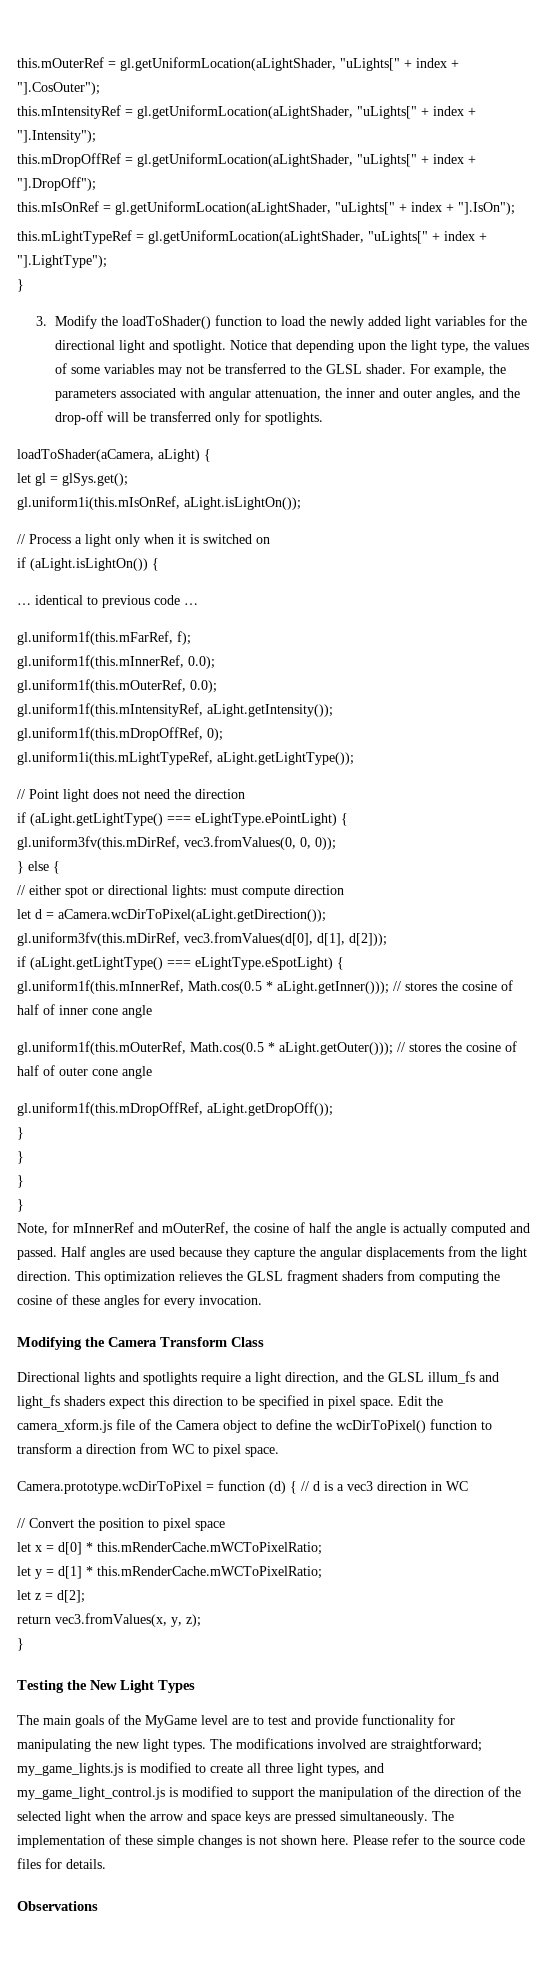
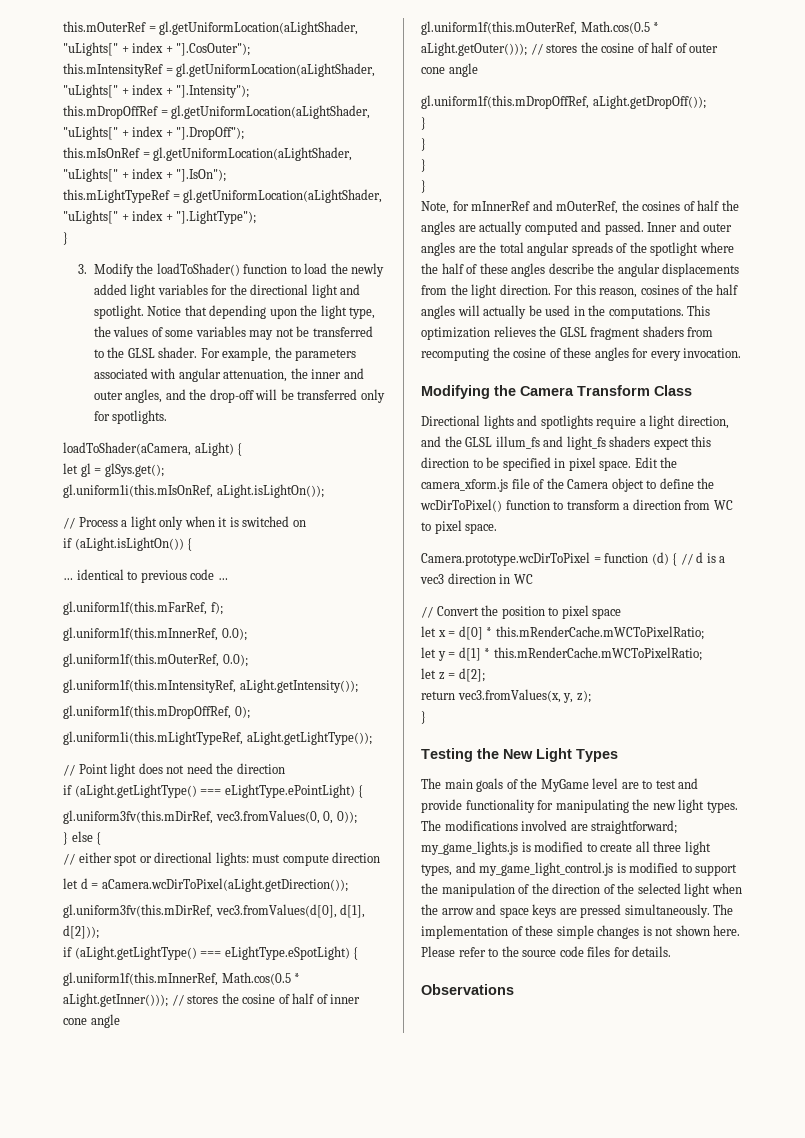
[254,1223,289,1233] cosine -> [642,201,681,211] cosines
[356,1223,399,1236] angle is -> [421,221,476,235] angles are
[61,1246,295,1260] Half angles are used because they capture -> [647,221,733,232] [421,242,734,256] [421,263,594,277] Inner and outer angles are the total angular spreads of the spotlight where the half of these angles describe
(71, 1276) none -> [554,284,739,298] [421,305,684,319] For this reason, cosines of the half angles will actually be used in the computations.
[419,1271,479,1284] computing -> [421,348,489,361] recomputing

